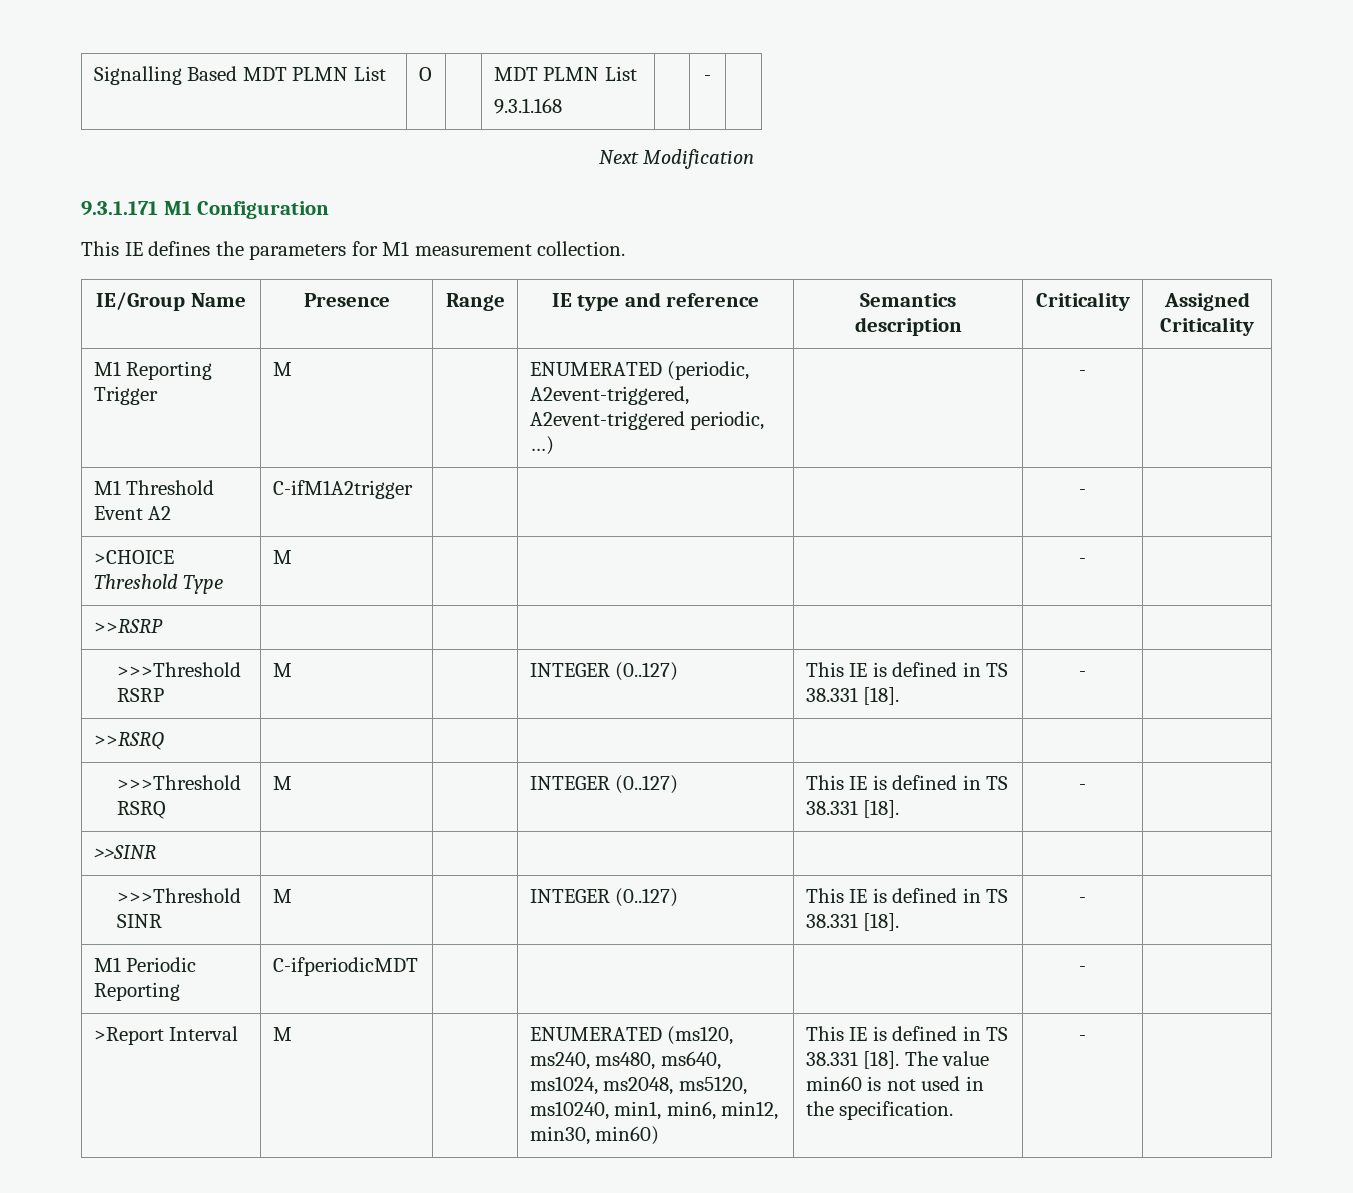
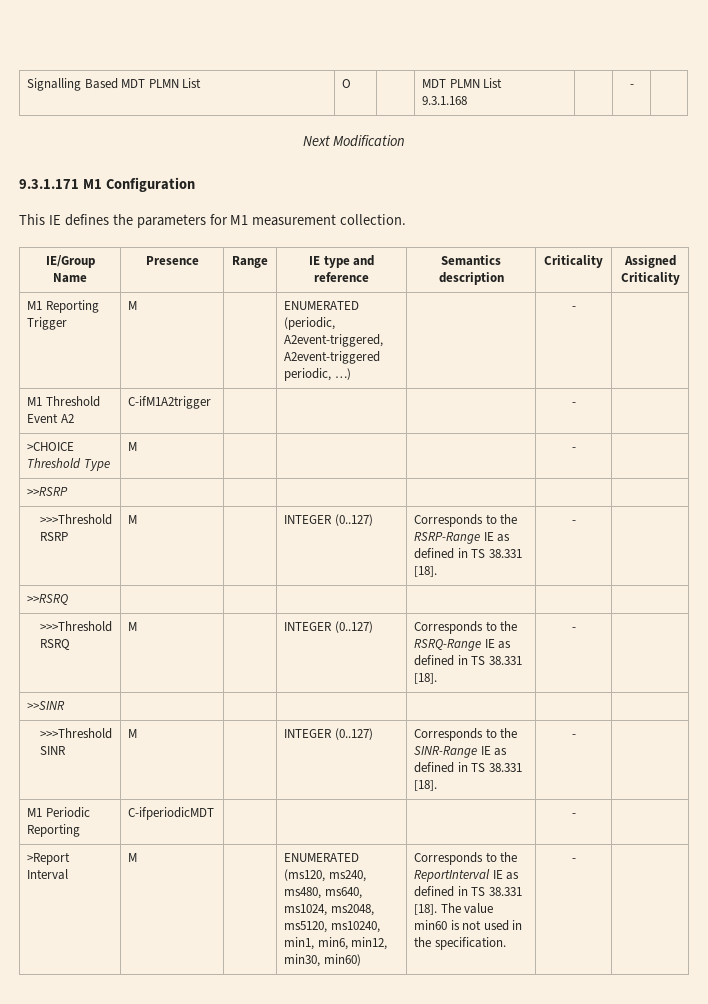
[805,662,887,677] This IE is -> [414,514,518,527] [414,532,511,544] Corresponds to the RSRP-Range IE as
[805,775,887,790] This IE is -> [414,621,518,634] [414,639,512,651] Corresponds to the RSRQ-Range IE as
[805,888,887,903] This IE is -> [414,728,518,741] [414,746,508,758] Corresponds to the SINR-Range IE as
[805,1026,887,1041] This IE is -> [414,852,518,865] [414,869,520,882] Corresponds to the ReportInterval IE as

